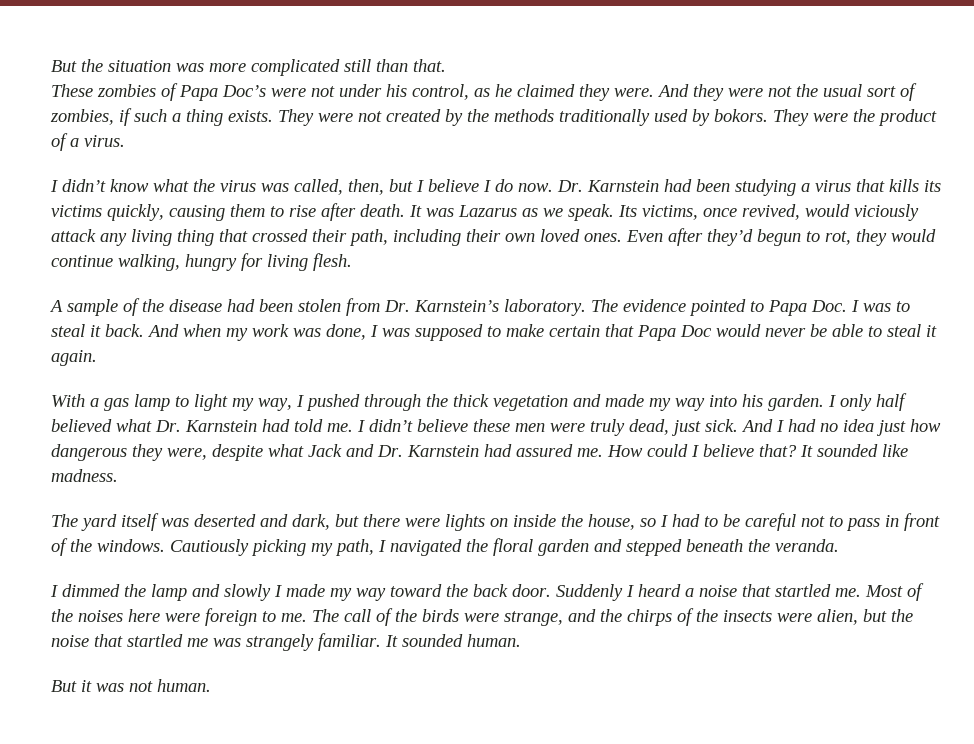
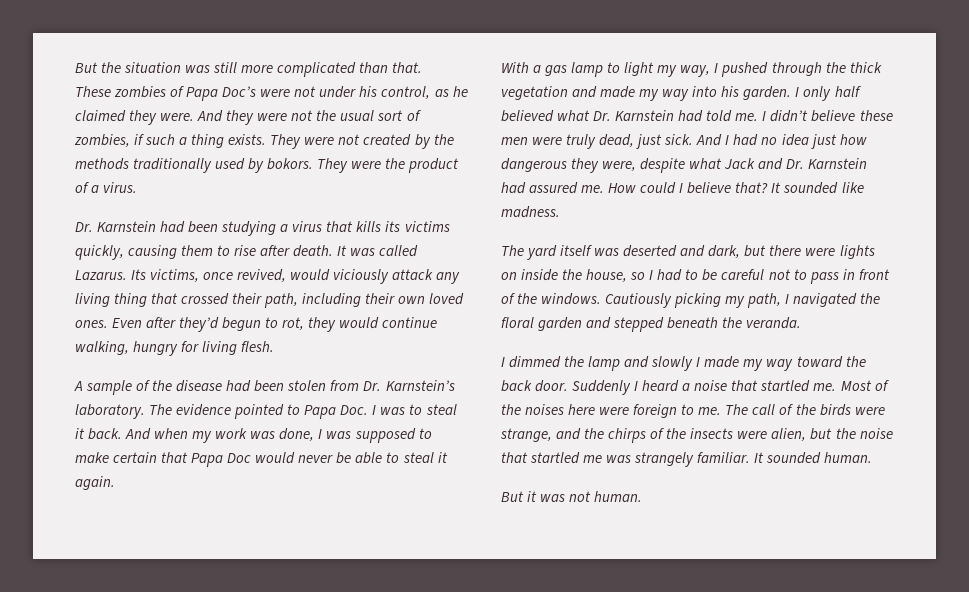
(204, 67) none -> [213,62,238,73] still
[344,59,371,72] still -> (357, 69) none
[50,179,553,195] I didn’t know what the virus was called, then, but I believe I do now. -> (138, 187) none
[458,204,614,221] Lazarus as we speak. -> [379,245,419,257] [75,270,127,280] called Lazarus.

